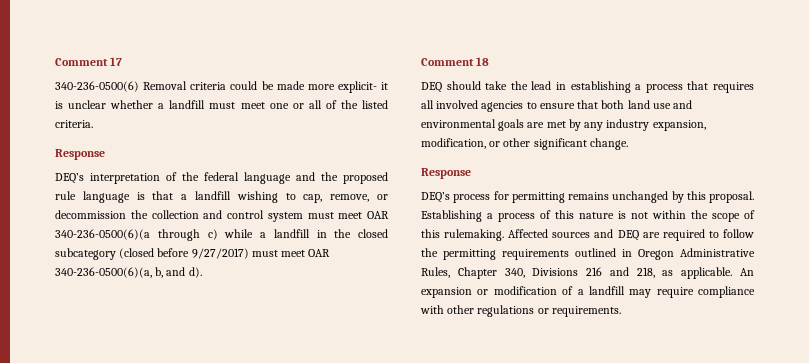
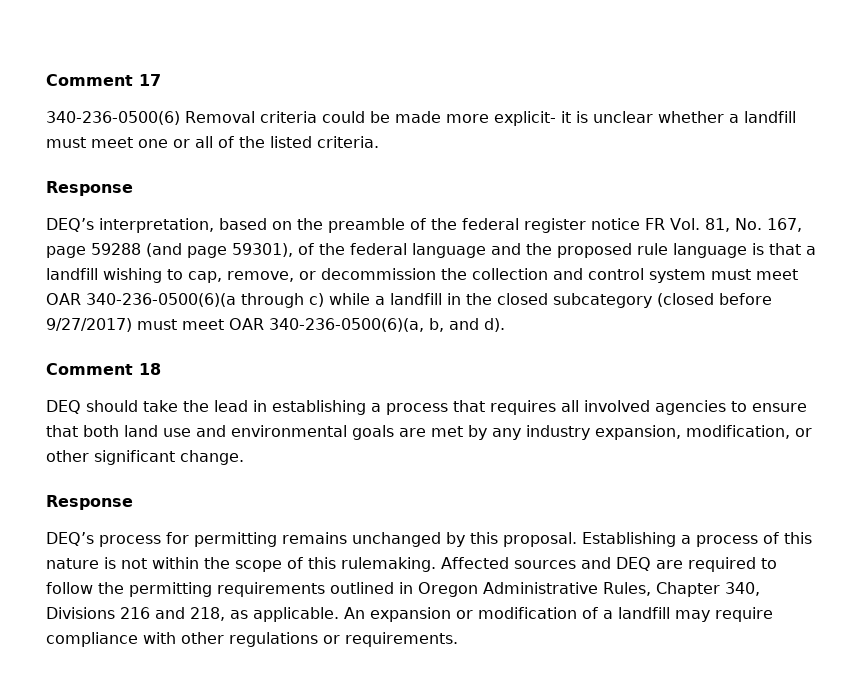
[90,173,160,184] interpretation -> [99,218,802,233] [46,243,293,258] interpretation, based on the preamble of the federal register notice FR Vol. 81, No. 167, page 59288 (and page 59301),

